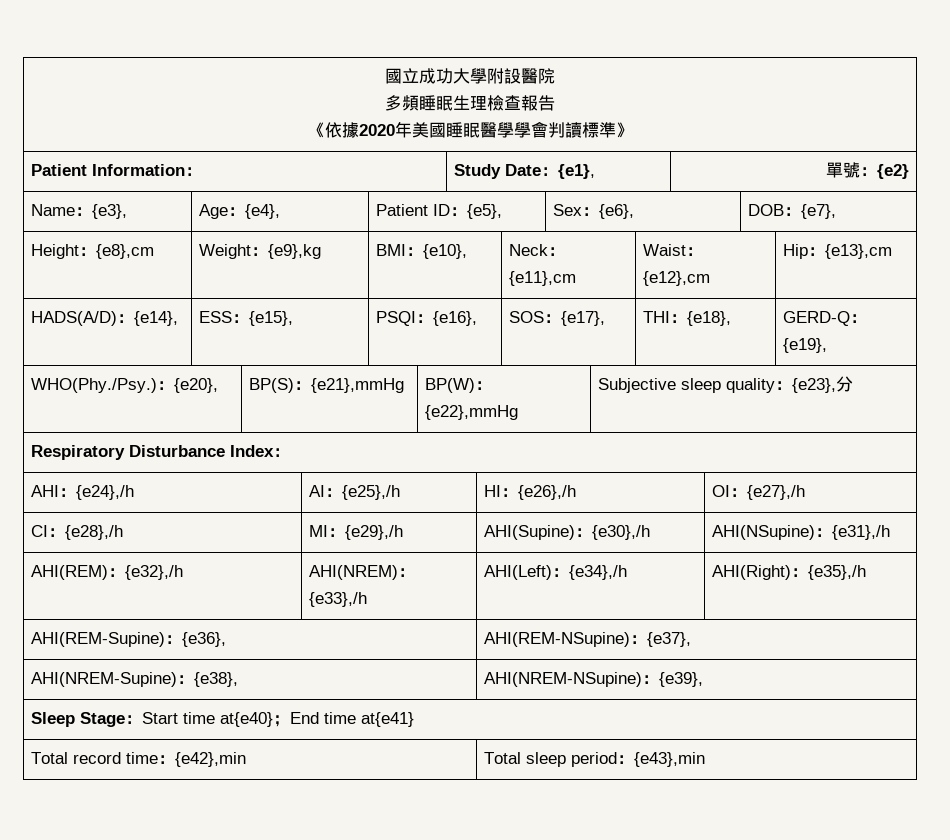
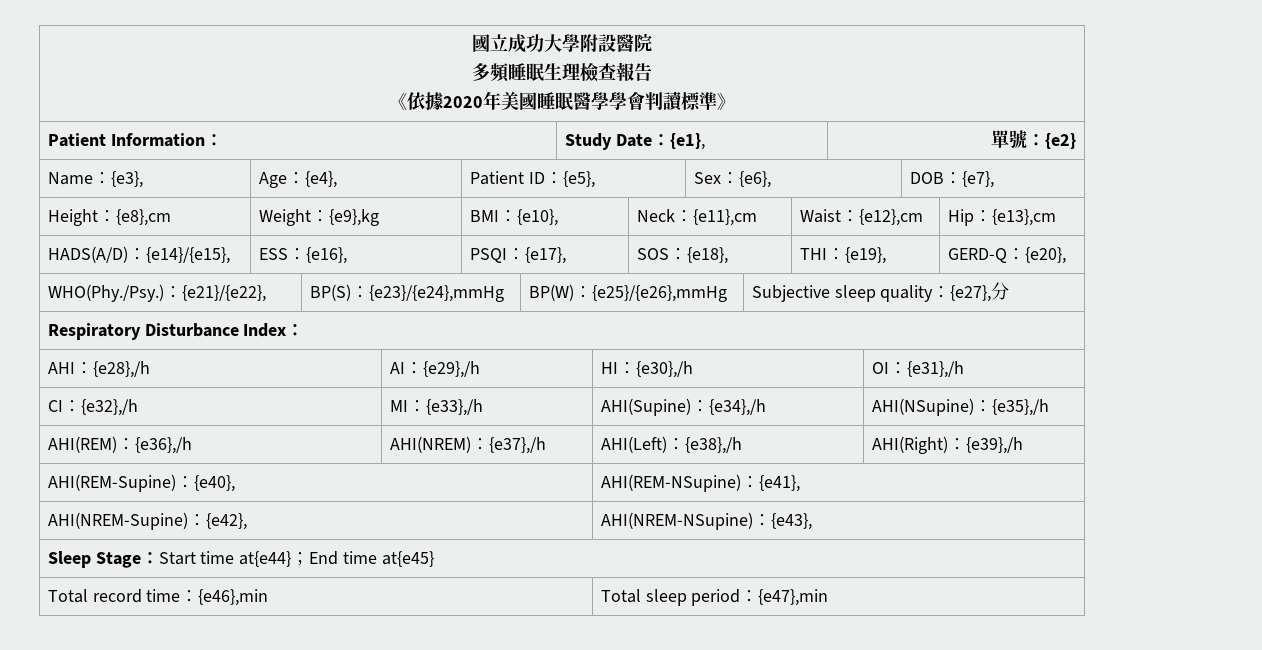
[133,311,178,326] {e14}, -> [145,247,230,264] {e14}/{e15},
[248,311,293,326] {e15}, -> [305,247,347,264] {e16},
[432,311,477,326] {e16}, -> [524,247,566,264] {e17},
[560,311,605,326] {e17}, -> [686,247,728,264] {e18},
[686,311,731,326] {e18}, -> [844,247,886,264] {e19},
[782,338,827,353] {e19}, -> [1024,247,1066,264] {e20},
[173,378,218,393] {e20}, -> [181,285,266,302] {e21}/{e22},
[310,378,404,393] {e21},mmHg -> [368,285,504,302] {e23}/{e24},mmHg
[424,405,518,420] {e22},mmHg -> [591,285,727,302] {e25}/{e26},mmHg
[791,378,836,393] {e23}, -> [950,285,992,302] {e27},
[75,485,134,500] {e24},/h -> [92,361,150,378] {e28},/h
[341,485,400,500] {e25},/h -> [422,361,480,378] {e29},/h
[517,485,576,500] {e26},/h -> [635,361,693,378] {e30},/h
[746,485,805,500] {e27},/h -> [906,361,964,378] {e31},/h
[64,525,123,540] {e28},/h -> [80,399,138,416] {e32},/h
[344,525,403,540] {e29},/h -> [425,399,483,416] {e33},/h
[591,525,650,540] {e30},/h -> [708,399,766,416] {e34},/h
[831,525,890,540] {e31},/h -> [991,399,1049,416] {e35},/h
[124,565,183,580] {e32},/h -> [134,437,192,454] {e36},/h
[308,592,367,607] {e33},/h -> [488,437,546,454] {e37},/h
[568,565,627,580] {e34},/h -> [684,437,742,454] {e38},/h
[807,565,866,580] {e35},/h -> [965,437,1023,454] {e39},/h
[181,632,226,647] {e36}, -> [193,475,235,492] {e40},
[646,632,691,647] {e37}, -> [758,475,800,492] {e41},
[193,672,238,687] {e38}, -> [205,513,247,530] {e42},
[658,672,703,687] {e39}, -> [770,513,812,530] {e43},
[219,712,273,727] at{e40} -> [239,551,292,567] at{e44}
[360,712,414,727] at{e41} -> [382,551,435,567] at{e45}
[174,752,246,767] {e42},min -> [198,589,269,606] {e46},min
[633,752,705,767] {e43},min -> [758,589,829,606] {e47},min

